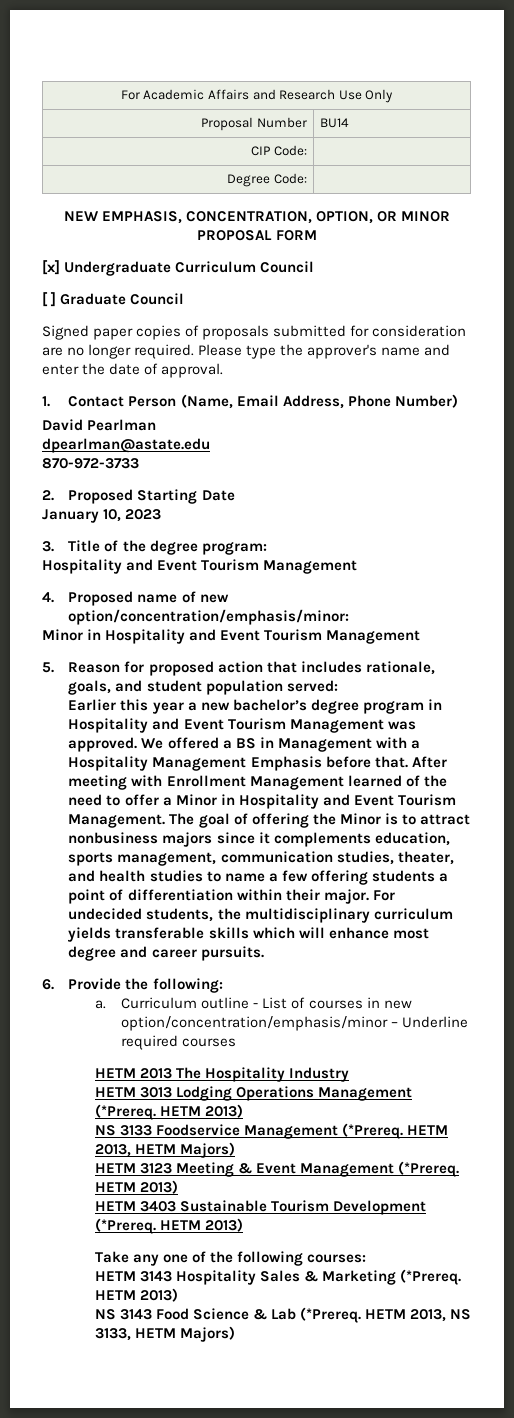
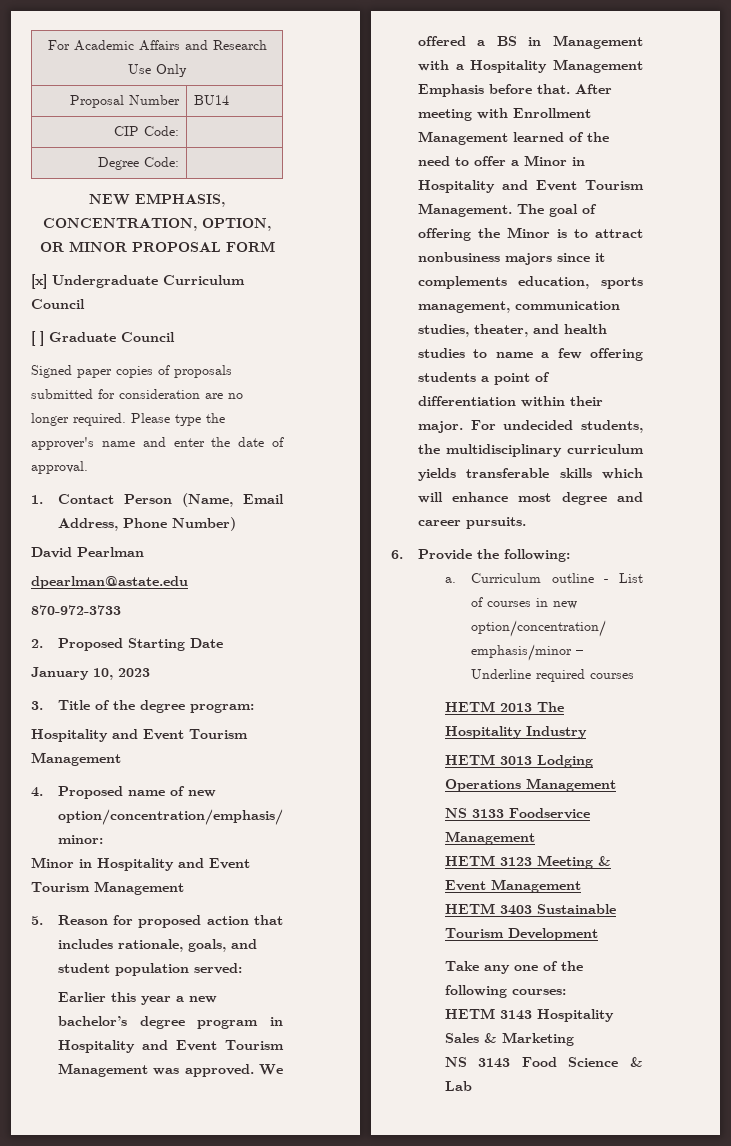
[94,1104,243,1120] (*Prereq. HETM 2013) -> (616, 785) none
[342,1123,449,1139] [94,1142,235,1158] (*Prereq. HETM 2013, HETM Majors) -> (535, 838) none
[398,1161,460,1177] [94,1180,178,1194] (*Prereq. HETM 2013) -> (581, 886) none
[94,1218,243,1234] (*Prereq. HETM 2013) -> (598, 934) none
[400,1269,462,1285] [94,1288,178,1302] (*Prereq. HETM 2013) -> (574, 1039) none
[300,1307,472,1323] [94,1326,235,1342] (*Prereq. HETM 2013, NS 3133, HETM Majors) -> (472, 1086) none

